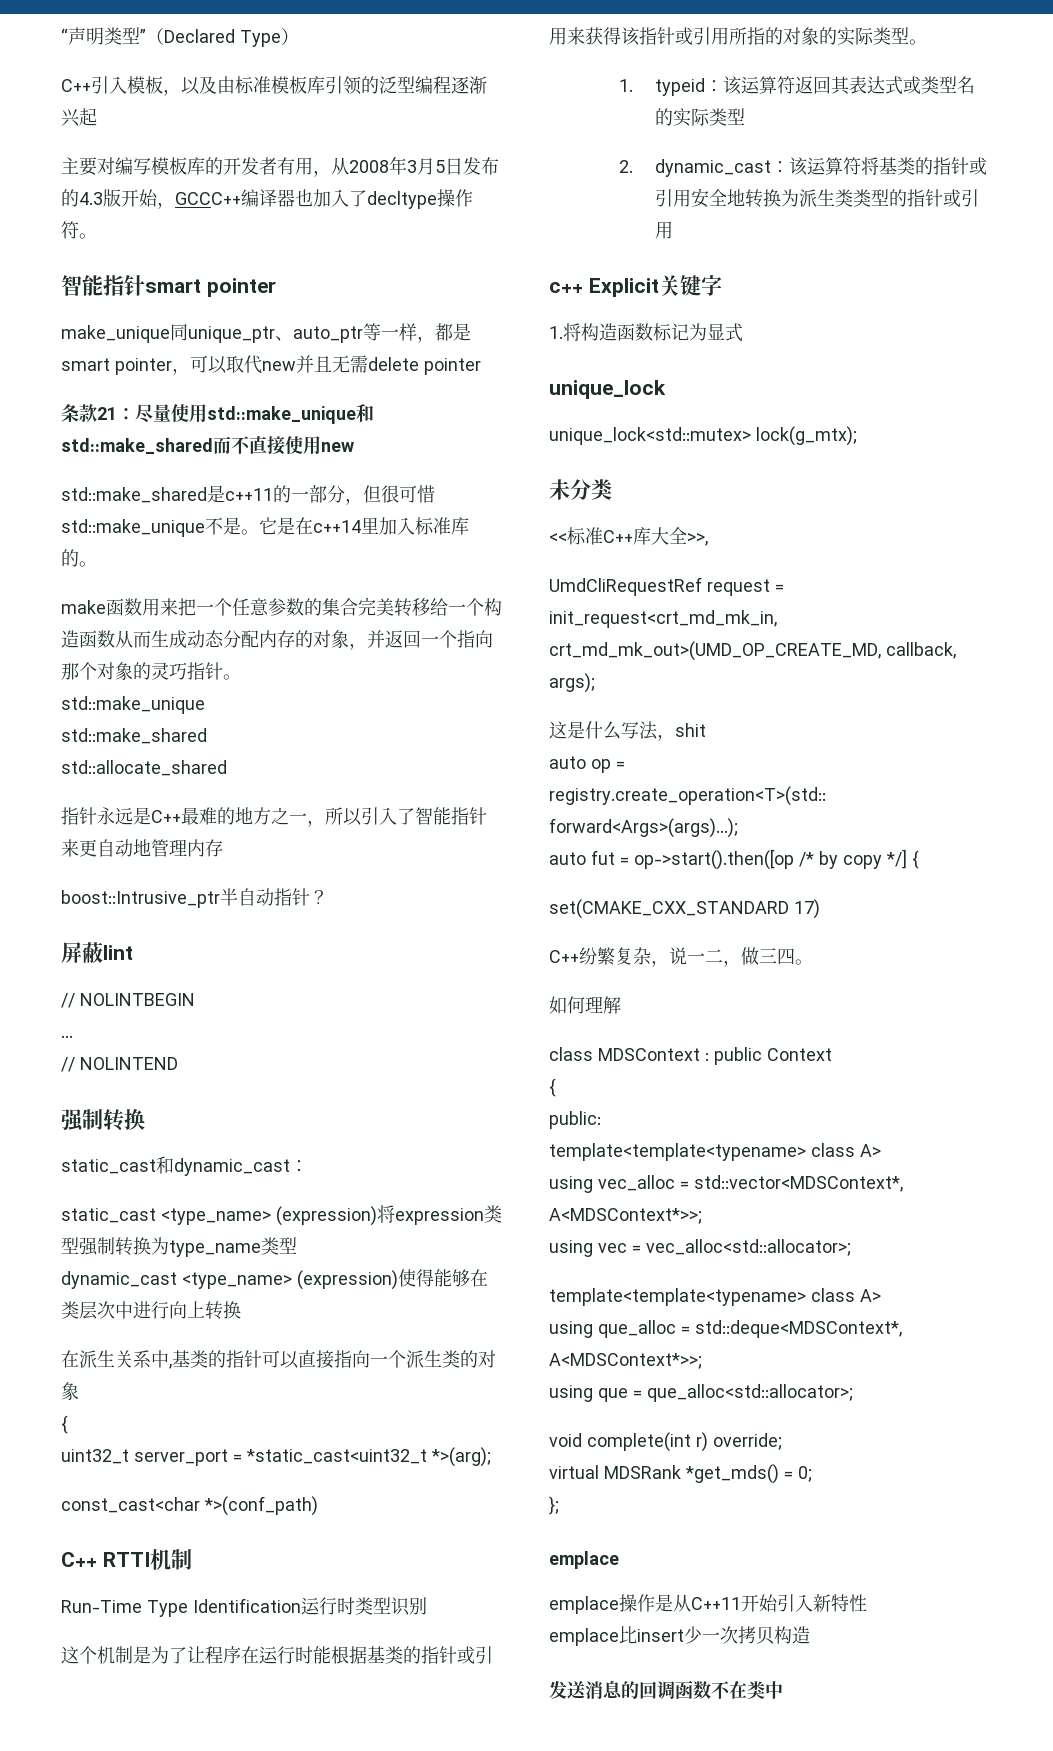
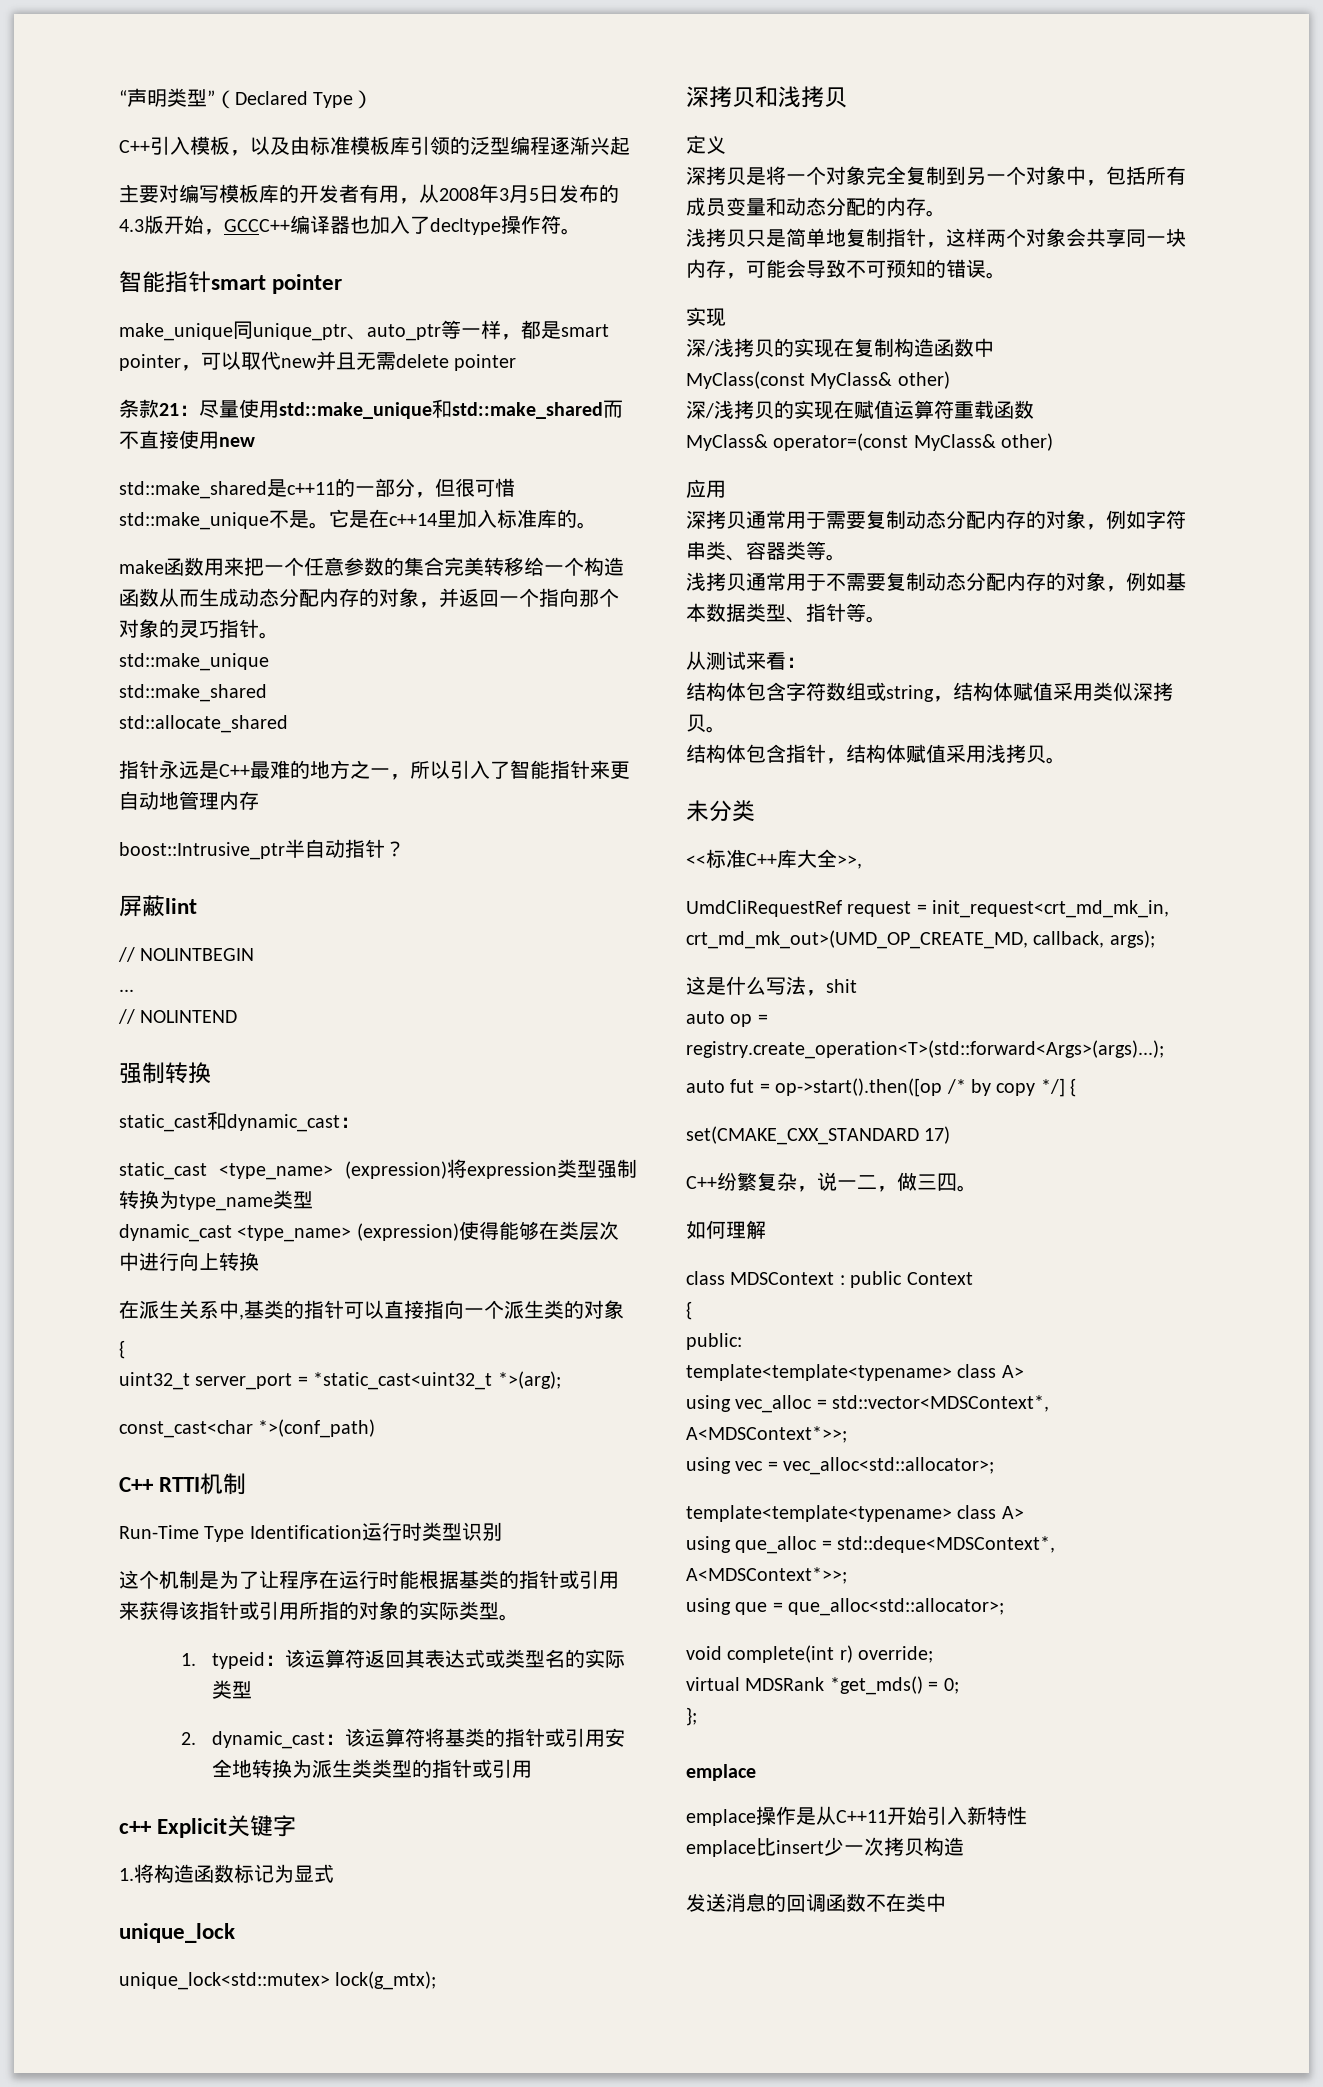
(857, 436) none -> [686,86,847,108] [686,135,726,154] [686,166,1186,186] [686,197,946,217] [686,228,1186,248] [686,259,1006,279] [686,307,726,327] [686,338,994,358] [686,371,950,389] [686,400,1034,420] [686,433,1054,451] [686,479,726,498] [686,510,1186,530] [686,541,846,561] [686,572,1186,592] [686,603,886,623] [686,651,806,670] [686,682,1173,702] [686,714,726,733] [686,744,1066,764] // 深拷贝和浅拷贝 // 定义 // 深拷贝是将一个对象完全复制到另一个对象中，包括所有成员变量和动态分配的内存。 // 浅拷贝只是简单地复制指针，这样两个对象会共享同一块内存，可能会导致不可预知的错误。 // 实现 // 深/浅拷贝的实现在复制构造函数中 // MyClass(const MyClass& other) // 深/浅拷贝的实现在赋值运算符重载函数 // MyClass& operator=(const MyClass& other) // 应用 // 深拷贝通常用于需要复制动态分配内存的对象，例如字符串类、容器类等。 // 浅拷贝通常用于不需要复制动态分配内存的对象，例如基本数据类型、指针等。 // 从测试来看： // 结构体包含字符数组或string，结构体赋值采用类似深拷贝。 // 结构体包含指针，结构体赋值采用浅拷贝。

